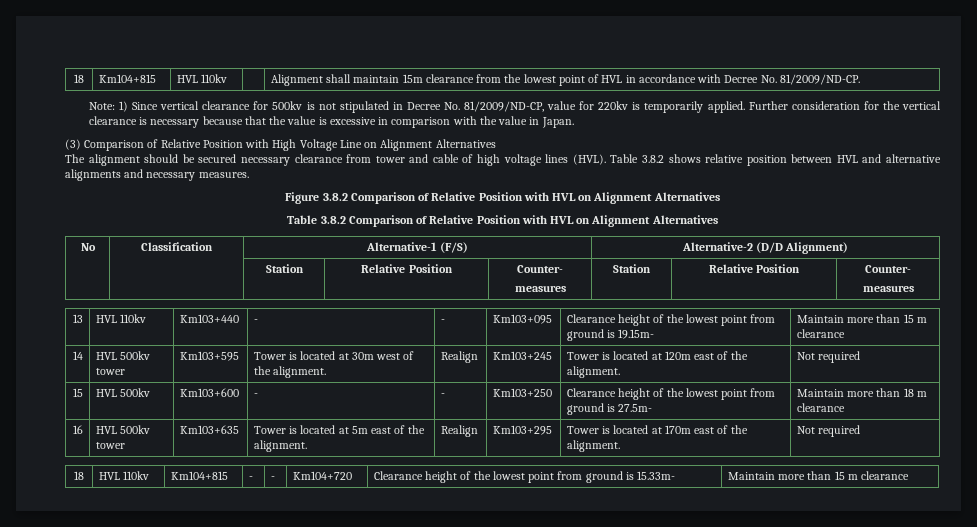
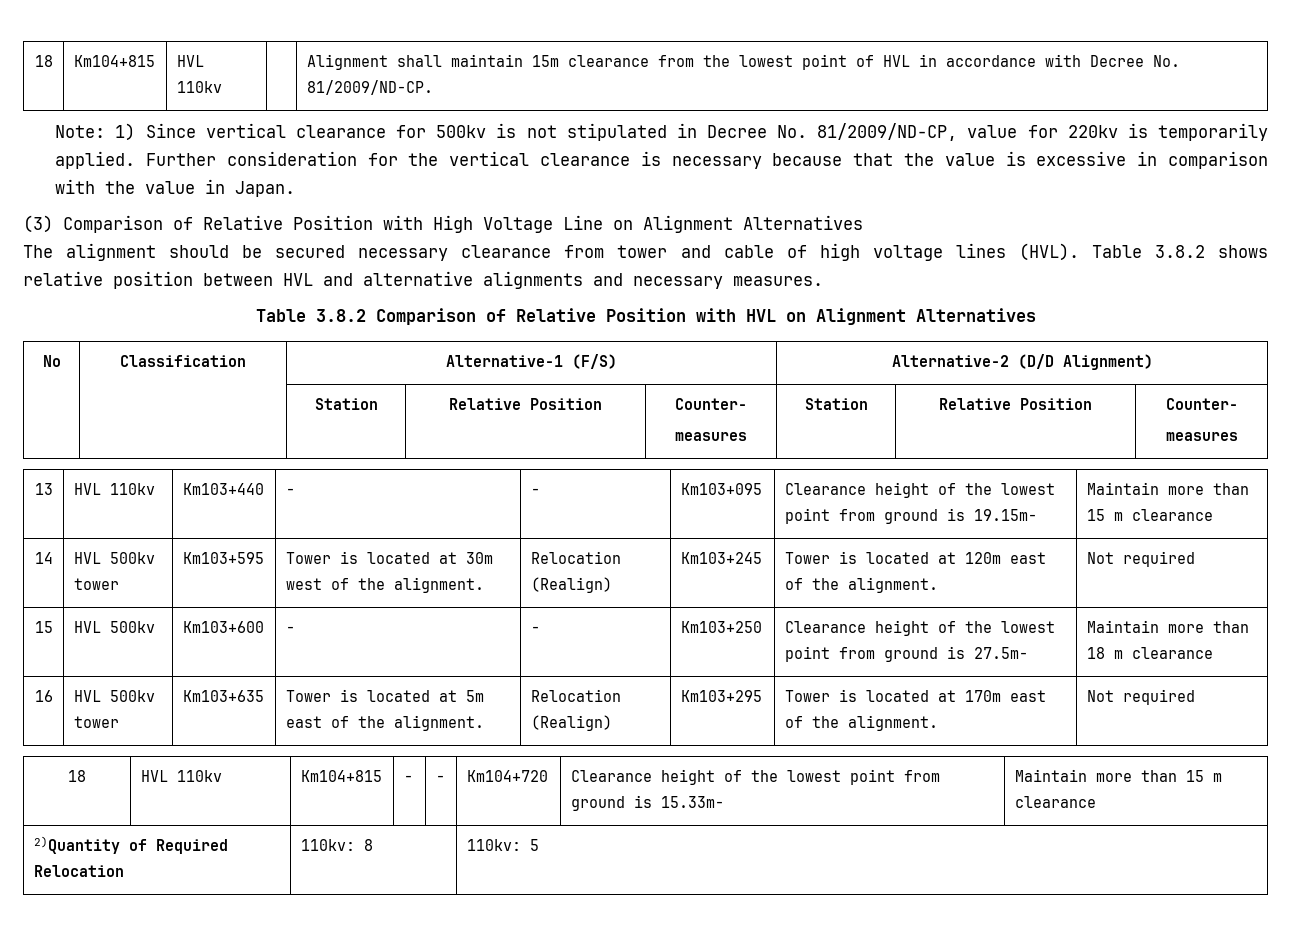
[285,192,720,204] // Figure 3.8.2 Comparison of Relative Position with HVL on Alignment Alternatives -> (823, 281) none
[440,351,478,363] Realign -> [530,551,621,564] [530,577,612,593] Relocation (Realign)
[440,425,478,437] Realign -> [530,689,621,702] [530,715,612,731] Relocation (Realign)
(910, 475) none -> [33,836,228,854] [33,865,124,877] [300,839,373,851] [466,839,539,851] // 2)Quantity of Required Relocation | 110kv: 8 | 110kv: 5

